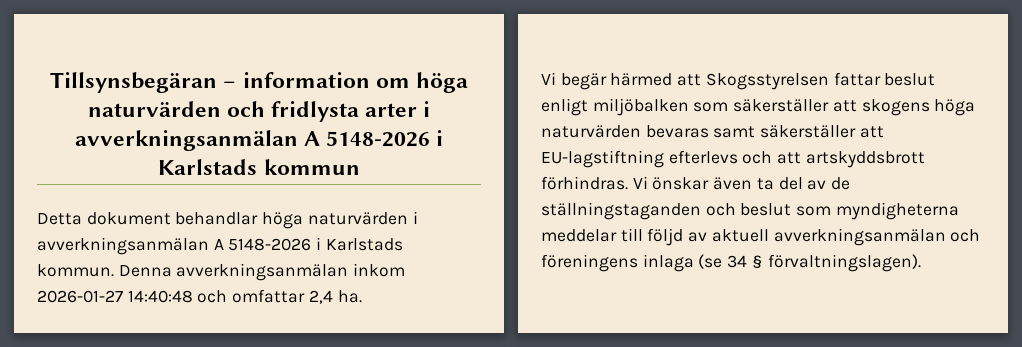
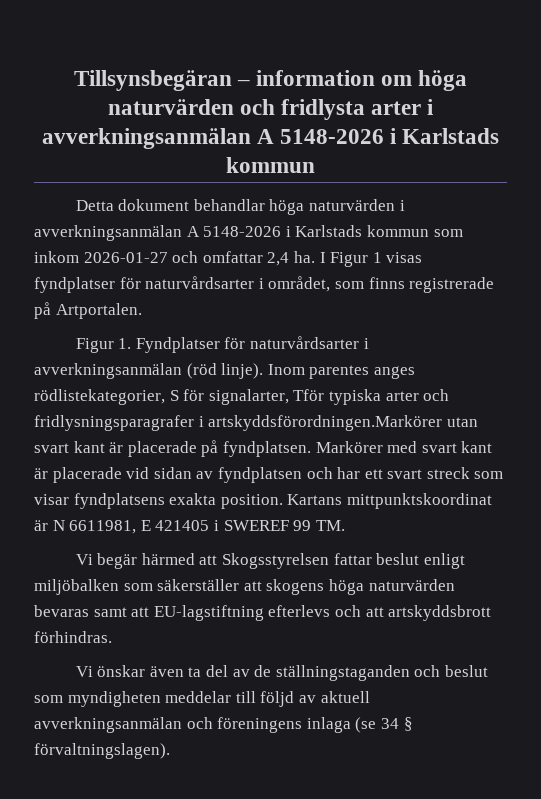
[37,263,349,281] kommun. Denna avverkningsanmälan -> [366,225,463,237] kommun som
[127,290,193,303] 14:40:48 -> (168, 257) none
(362, 296) none -> [319,252,423,267] [34,276,495,293] [34,302,142,319] [75,336,369,353] [34,363,415,379] [34,389,450,405] [34,415,478,431] [34,440,493,457] [34,467,504,483] [34,493,492,509] [34,520,345,534] I Figur 1 visas fyndplatser för naturvårdsarter i området, som finns registrerade på Artportalen. // Figur 1. Fyndplatser för naturvårdsarter i avverkningsanmälan (röd linje). Inom parentes anges rödlistekategorier, S för signalarter, Tför typiska arter och fridlysningsparagrafer i artskyddsförordningen.Markörer utan svart kant är placerade på fyndplatsen. Markörer med svart kant är placerade vid sidan av fyndplatsen och har ett svart streck som visar fyndplatsens exakta position. Kartans mittpunktskoordinat är N 6611981, E 421405 i SWEREF 99 TM.
[760,125,857,138] säkerställer -> (127, 612) none
(628, 183) none -> (112, 637) //
[835,202,959,220] myndigheterna -> [67,691,161,707] myndigheten

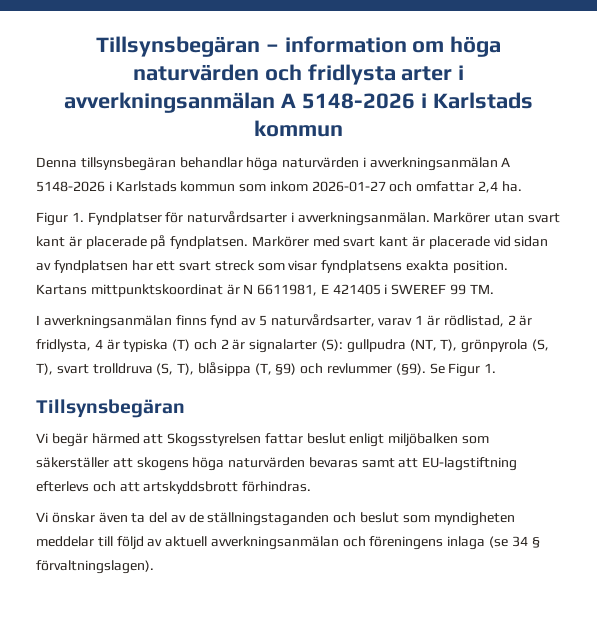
[75,199,190,211] Detta dokument -> [36,157,176,171] Denna tillsynsbegäran
[319,252,423,267] [34,276,495,293] [34,302,142,319] I Figur 1 visas fyndplatser för naturvårdsarter i området, som finns registrerade på Artportalen. -> (522, 186) none
[34,363,415,379] [34,389,450,405] [34,415,443,431] avverkningsanmälan (röd linje). Inom parentes anges rödlistekategorier, S för signalarter, Tför typiska arter och fridlysningsparagrafer i artskyddsförordningen.Markörer -> [297,212,491,226] avverkningsanmälan. Markörer
[306,467,333,479] och -> (128, 266) none
(345, 525) none -> [36,314,533,329] [36,339,549,353] [36,362,497,377] [36,399,185,418] // I avverkningsanmälan finns fynd av 5 naturvårdsarter, varav 1 är rödlistad, 2 är fridlysta, 4 är typiska (T) och 2 är signalarter (S): gullpudra (NT, T), grönpyrola (S, T), svart trolldruva (S, T), blåsippa (T, §9) och revlummer (§9). Se Figur 1. // Tillsynsbegäran

